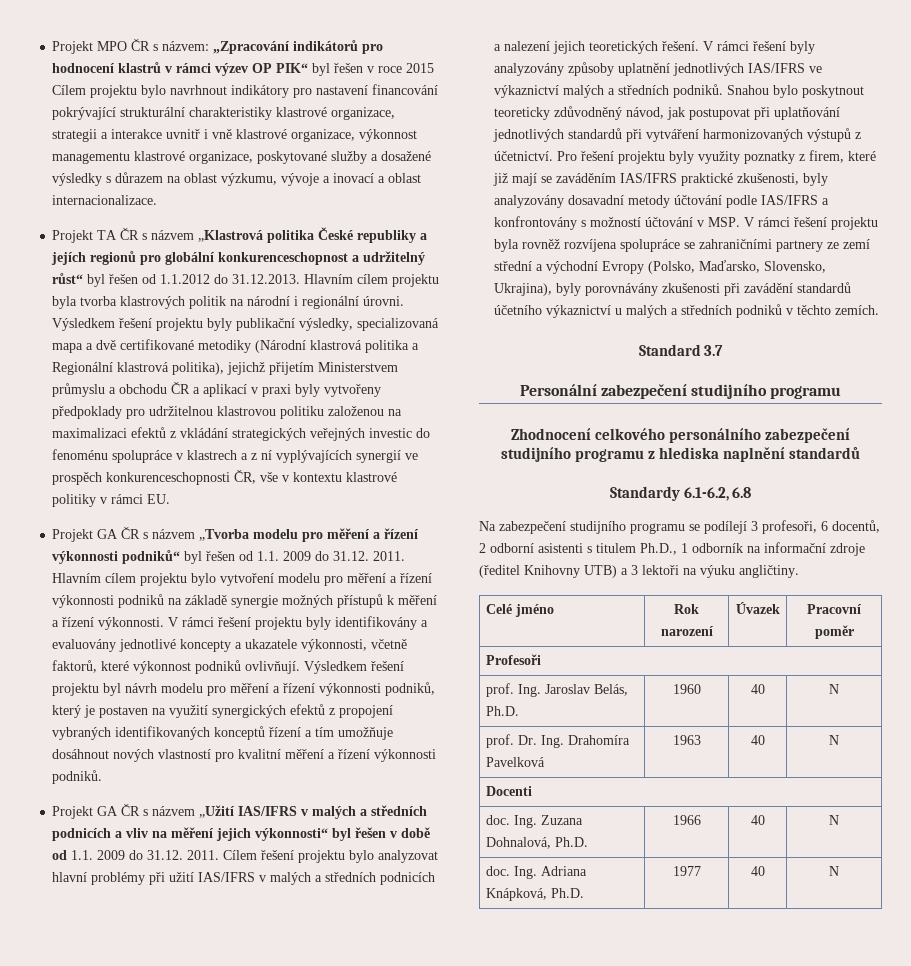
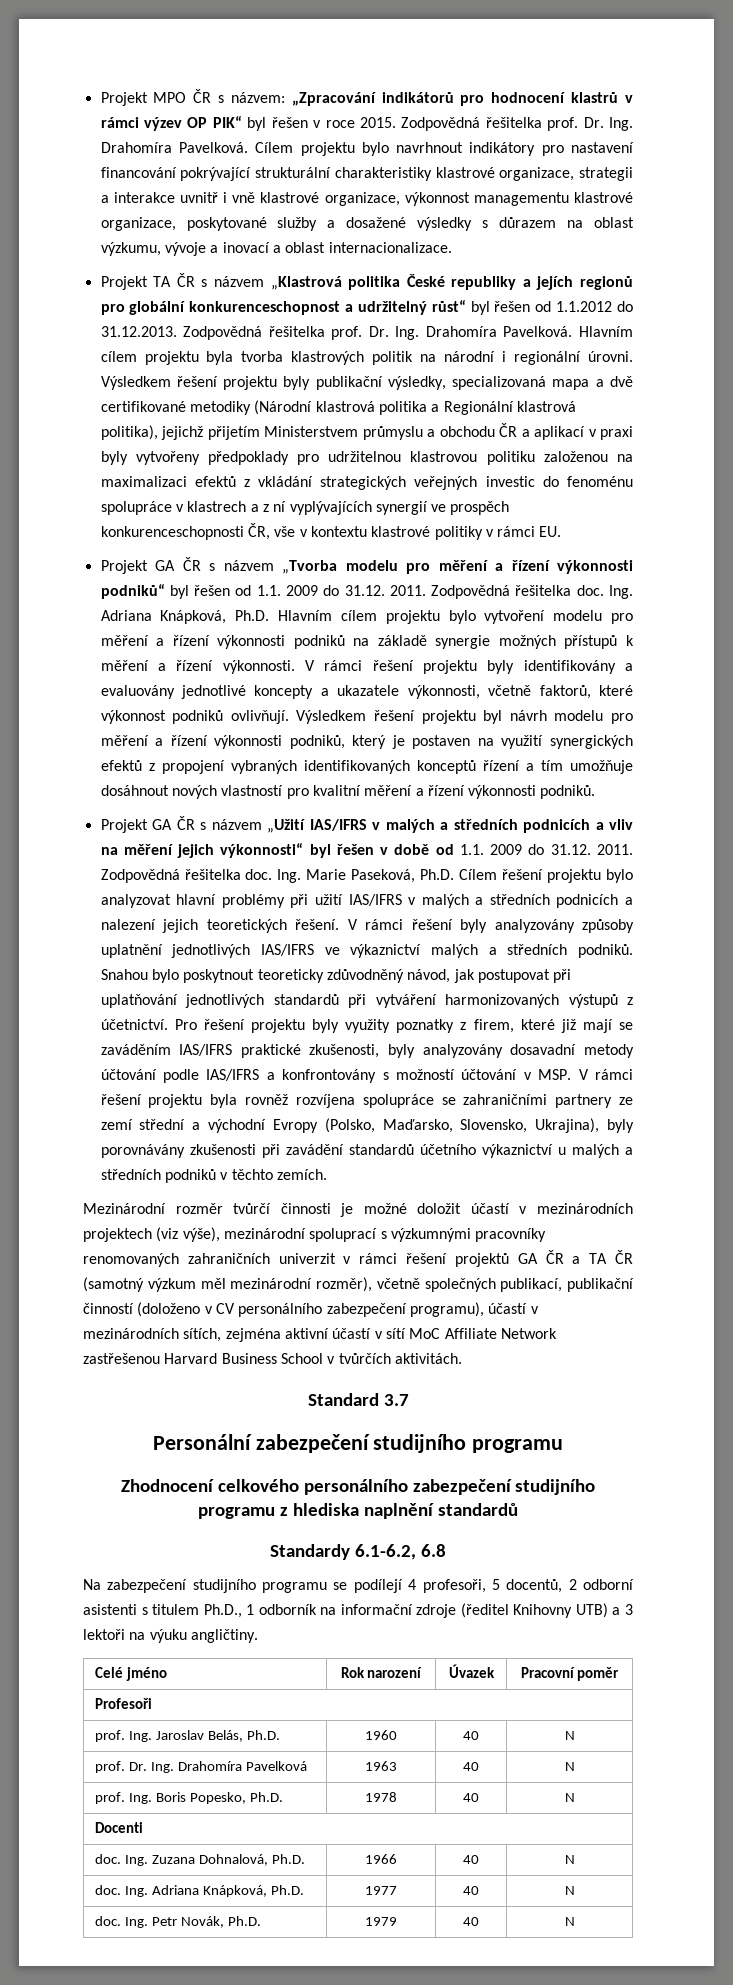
[406,63,435,73] 2015 -> [359,117,633,131] [100,142,248,153] 2015. Zodpovědná řešitelka prof. Dr. Ing. Drahomíra Pavelková.
(301, 279) none -> [183,326,573,340] Zodpovědná řešitelka prof. Dr. Ing. Drahomíra Pavelková.
(406, 556) none -> [431,585,633,599] [100,610,270,624] Zodpovědná řešitelka doc. Ing. Adriana Knápková, Ph.D.
(220, 855) none -> [100,869,455,883] Zodpovědná řešitelka doc. Ing. Marie Paseková, Ph.D.
(880, 310) none -> [83,1203,633,1217] [83,1227,547,1242] [83,1250,633,1267] [83,1277,634,1292] [83,1302,539,1317] [83,1328,557,1342] [83,1353,462,1364] // Mezinárodní rozměr tvůrčí činnosti je možné doložit účastí v mezinárodních projektech (viz výše), mezinárodní spoluprací s výzkumnými pracovníky renomovaných zahraničních univerzit v rámci řešení projektů GA ČR a TA ČR (samotný výzkum měl mezinárodní rozměr), včetně společných publikací, publikační činností (doloženo v CV personálního zabezpečení programu), účastí v mezinárodních sítích, zejména aktivní účastí v sítí MoC Affiliate Network zastřešenou Harvard Business School v tvůrčích aktivitách.
[751,520,828,534] 3 profesoři, 6 -> [408,1579,500,1593] 4 profesoři, 5
(839, 740) none -> [95,1792,283,1804] [365,1792,397,1802] [463,1793,479,1802] [564,1793,575,1802] // prof. Ing. Boris Popesko, Ph.D. | 1978 | 40 | N
(839, 871) none -> [95,1916,261,1928] [365,1917,397,1926] [463,1917,479,1926] [564,1917,575,1926] // doc. Ing. Petr Novák, Ph.D. | 1979 | 40 | N

